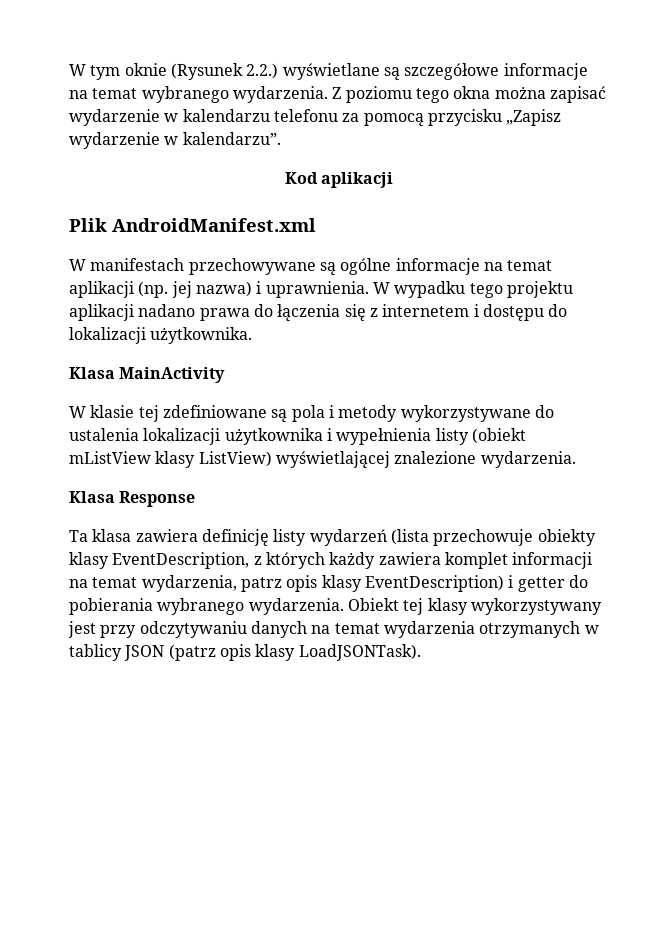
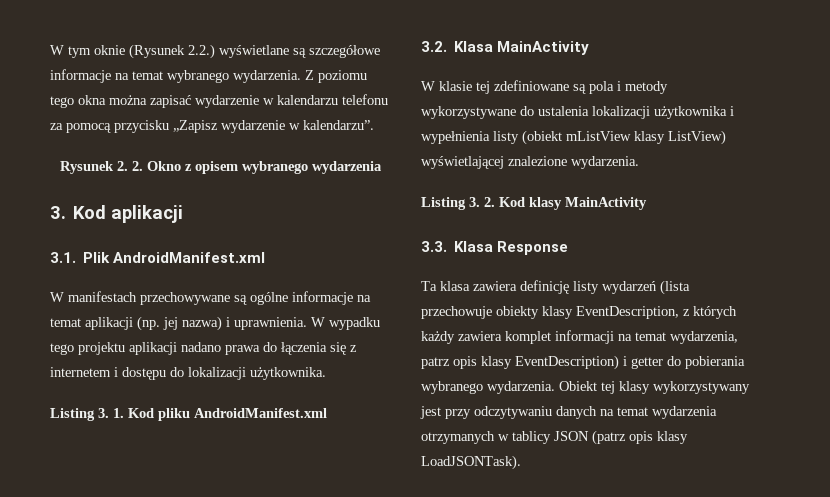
(281, 138) none -> [59,161,382,174] [50,206,66,219] Rysunek 2. 2. Okno z opisem wybranego wydarzenia // 3.
(394, 180) none -> [50,252,76,263] 3.1.
(253, 335) none -> [50,408,327,421] [421,41,447,52] Listing 3. 1. Kod pliku AndroidManifest.xml // 3.2.
(576, 459) none -> [421,197,647,210] [421,241,447,252] Listing 3. 2. Kod klasy MainActivity // 3.3.

